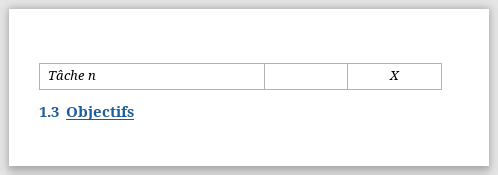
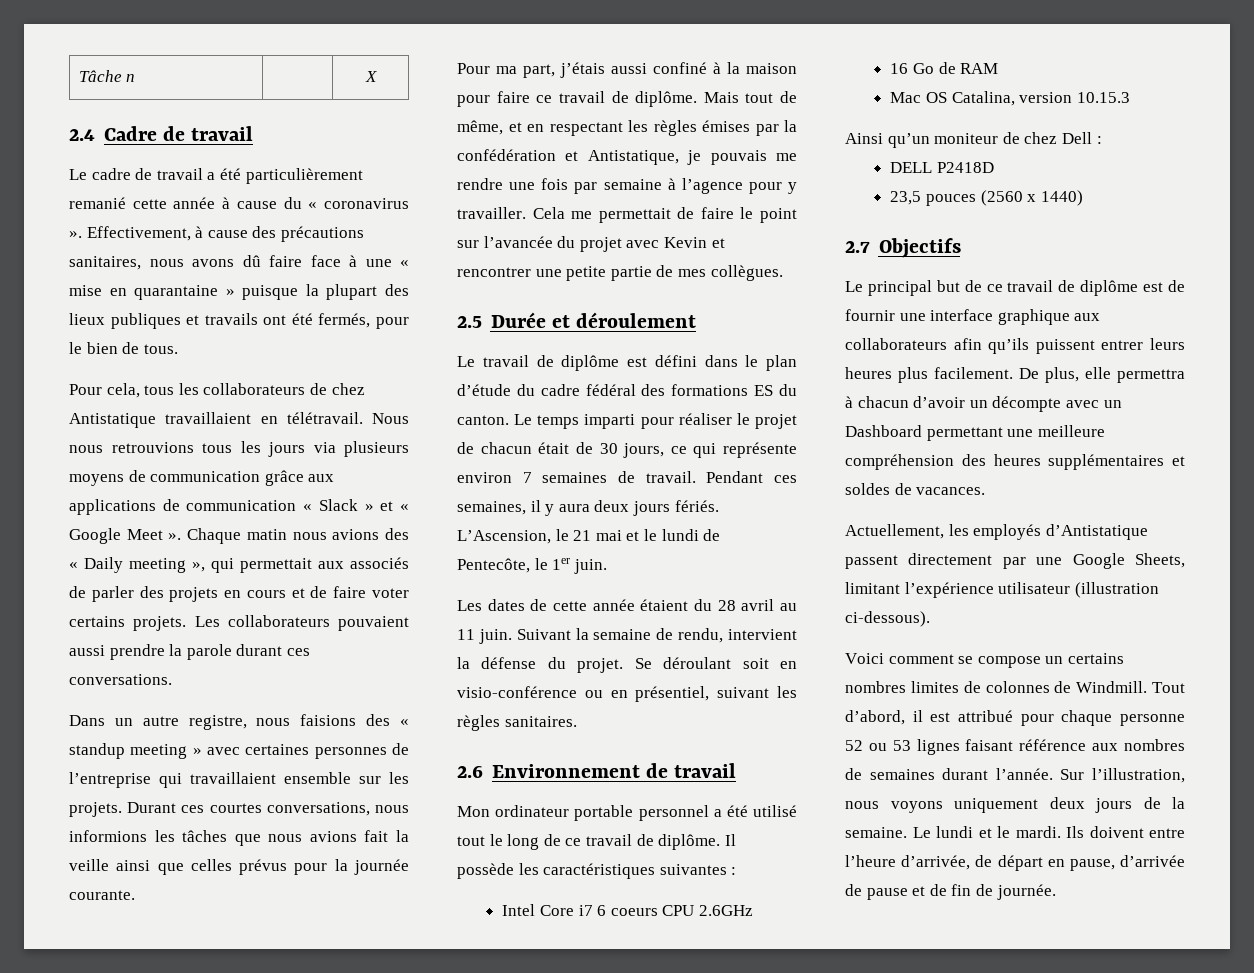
[39,106,134,120] 1.3 Objectifs -> [69,126,253,141] [69,168,363,184] [69,197,410,209] [69,226,364,242] [69,255,409,270] [69,284,409,300] [69,313,409,329] [69,342,178,354] [69,383,365,398] [69,412,409,428] [69,441,409,457] [69,470,335,486] [69,499,410,515] [69,528,410,544] [69,557,409,573] [69,586,409,602] [69,615,409,631] [69,644,310,660] [69,674,172,685] [69,714,409,730] [69,743,409,759] [69,772,409,788] [69,802,409,817] [69,830,409,846] [69,859,409,875] [69,890,135,900] [457,62,797,78] [457,91,797,107] [457,120,797,136] [457,149,797,165] [457,178,797,194] [457,207,797,223] [457,236,725,252] [457,265,783,281] [457,312,696,328] [457,355,797,371] [457,384,797,396] [457,413,797,429] [457,442,797,458] [457,471,797,483] [457,500,719,516] [457,529,721,544] [457,558,607,574] [457,599,797,611] [457,628,797,644] [457,657,797,673] [457,686,797,702] [457,715,577,731] [457,763,736,778] [457,805,797,821] [457,834,736,850] [457,863,737,879] [502,904,754,916] [890,62,999,74] [890,91,1130,106] [845,132,1102,148] [890,162,995,173] [890,190,1083,206] [845,238,961,258] [845,280,1185,296] [845,309,1101,325] [845,338,1185,354] [845,367,1185,383] [845,396,1122,412] [845,425,1105,441] [845,454,1185,470] [845,483,986,495] [845,524,1148,540] [845,553,1185,569] [845,582,1159,598] [845,611,930,627] [845,653,1124,668] [845,681,1185,693] [845,710,1185,726] [845,739,1185,755] [845,768,1185,783] [845,797,1185,813] [845,826,1185,838] [845,855,1185,871] [845,884,1056,900] 2.4 Cadre de travail // Le cadre de travail a été particulièrement remanié cette année à cause du « coronavirus ». Effectivement, à cause des précautions sanitaires, nous avons dû faire face à une « mise en quarantaine » puisque la plupart des lieux publiques et travails ont été fermés, pour le bien de tous. // Pour cela, tous les collaborateurs de chez Antistatique travaillaient en télétravail. Nous nous retrouvions tous les jours via plusieurs moyens de communication grâce aux applications de communication « Slack » et « Google Meet ». Chaque matin nous avions des « Daily meeting », qui permettait aux associés de parler des projets en cours et de faire voter certains projets. Les collaborateurs pouvaient aussi prendre la parole durant ces conversations. // Dans un autre registre, nous faisions des « standup meeting » avec certaines personnes de l’entreprise qui travaillaient ensemble sur les projets. Durant ces courtes conversations, nous informions les tâches que nous avions fait la veille ainsi que celles prévus pour la journée courante. // Pour ma part, j’étais aussi confiné à la maison pour faire ce travail de diplôme. Mais tout de même, et en respectant les règles émises par la confédération et Antistatique, je pouvais me rendre une fois par semaine à l’agence pour y travailler. Cela me permettait de faire le point sur l’avancée du projet avec Kevin et rencontrer une petite partie de mes collègues. // 2.5 Durée et déroulement // Le travail de diplôme est défini dans le plan d’étude du cadre fédéral des formations ES du canton. Le temps imparti pour réaliser le projet de chacun était de 30 jours, ce qui représente environ 7 semaines de travail. Pendant ces semaines, il y aura deux jours fériés. L’Ascension, le 21 mai et le lundi de Pentecôte, le 1er juin. // Les dates de cette année étaient du 28 avril au 11 juin. Suivant la semaine de rendu, intervient la défense du projet. Se déroulant soit en visio-conférence ou en présentiel, suivant les règles sanitaires. // 2.6 Environnement de travail // Mon ordinateur portable personnel a été utilisé tout le long de ce travail de diplôme. Il possède les caractéristiques suivantes : // Intel Core i7 6 coeurs CPU 2.6GHz // 16 Go de RAM // Mac OS Catalina, version 10.15.3 // Ainsi qu’un moniteur de chez Dell : // DELL P2418D // 23,5 pouces (2560 x 1440) // 2.7 Objectifs // Le principal but de ce travail de diplôme est de fournir une interface graphique aux collaborateurs afin qu’ils puissent entrer leurs heures plus facilement. De plus, elle permettra à chacun d’avoir un décompte avec un Dashboard permettant une meilleure compréhension des heures supplémentaires et soldes de vacances. // Actuellement, les employés d’Antistatique passent directement par une Google Sheets, limitant l’expérience utilisateur (illustration ci-dessous). // Voici comment se compose un certains nombres limites de colonnes de Windmill. Tout d’abord, il est attribué pour chaque personne 52 ou 53 lignes faisant référence aux nombres de semaines durant l’année. Sur l’illustration, nous voyons uniquement deux jours de la semaine. Le lundi et le mardi. Ils doivent entre l’heure d’arrivée, de départ en pause, d’arrivée de pause et de fin de journée.

